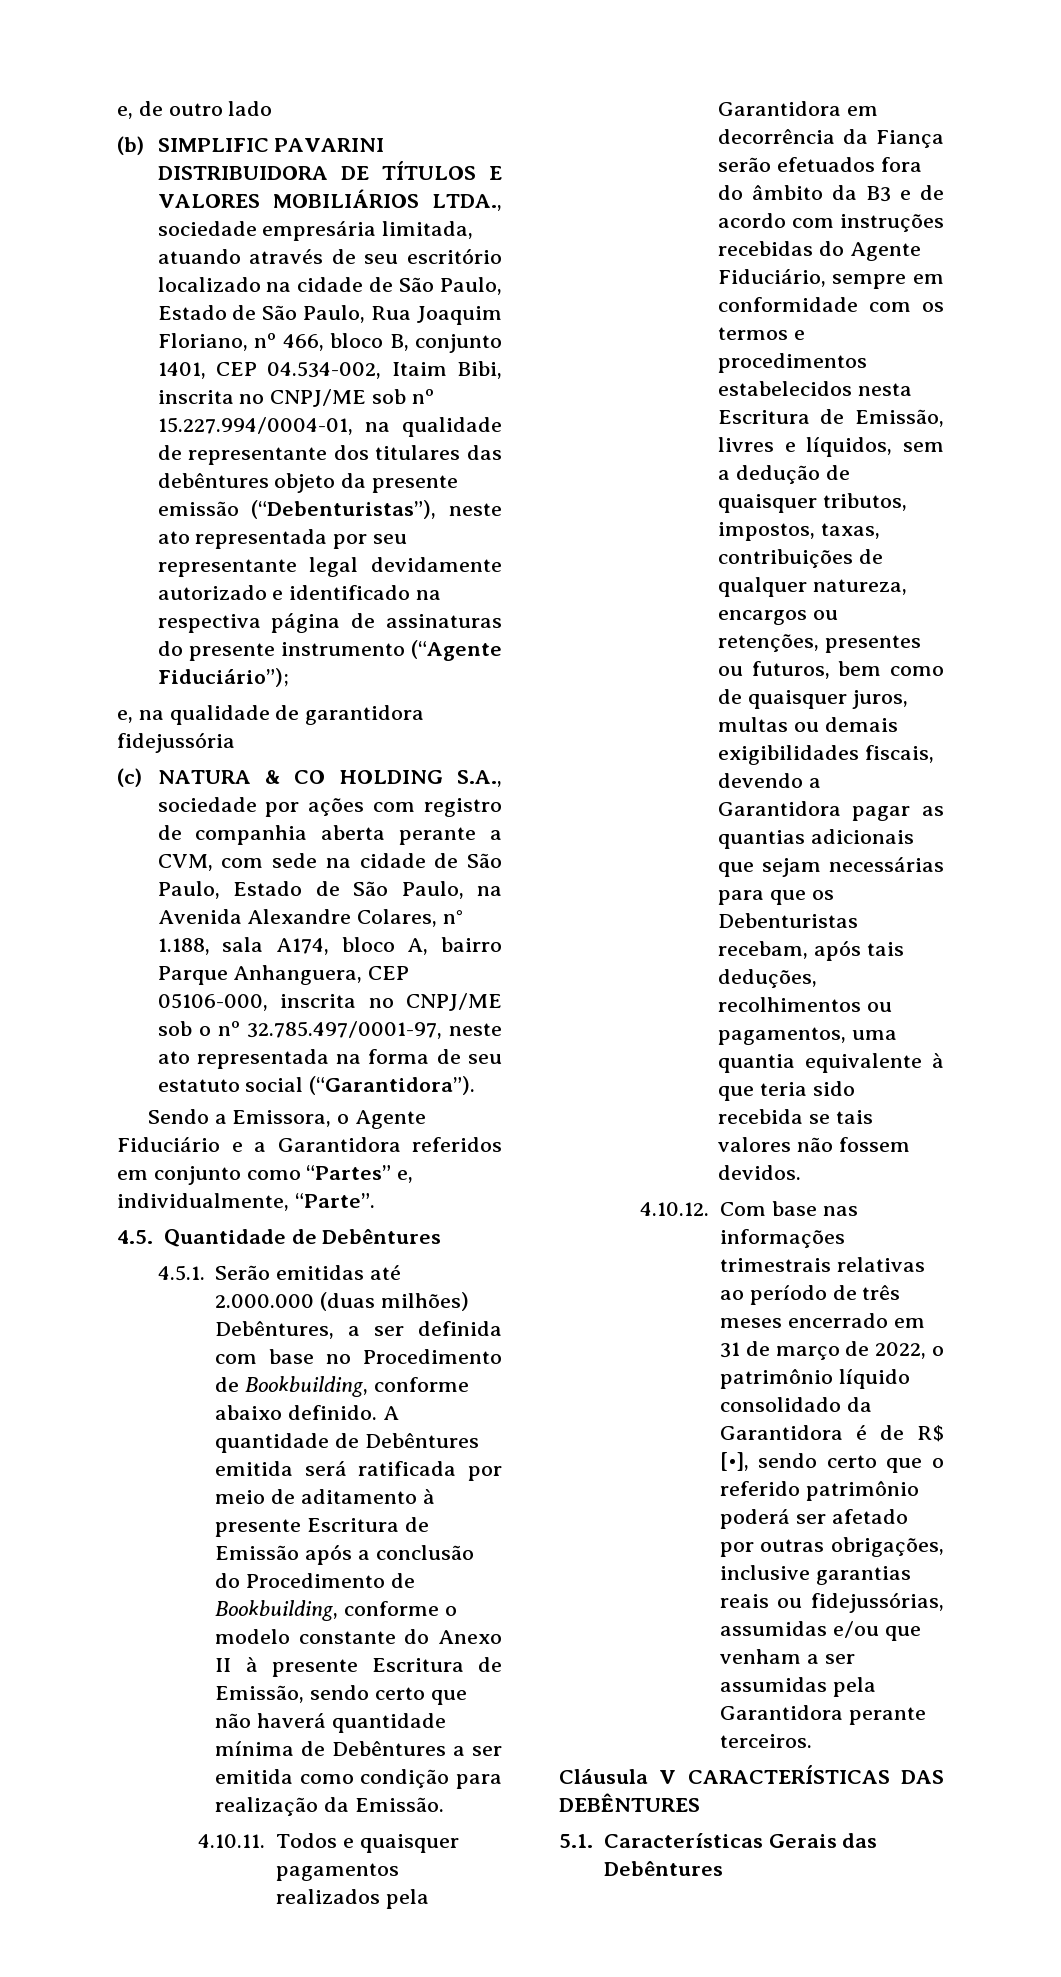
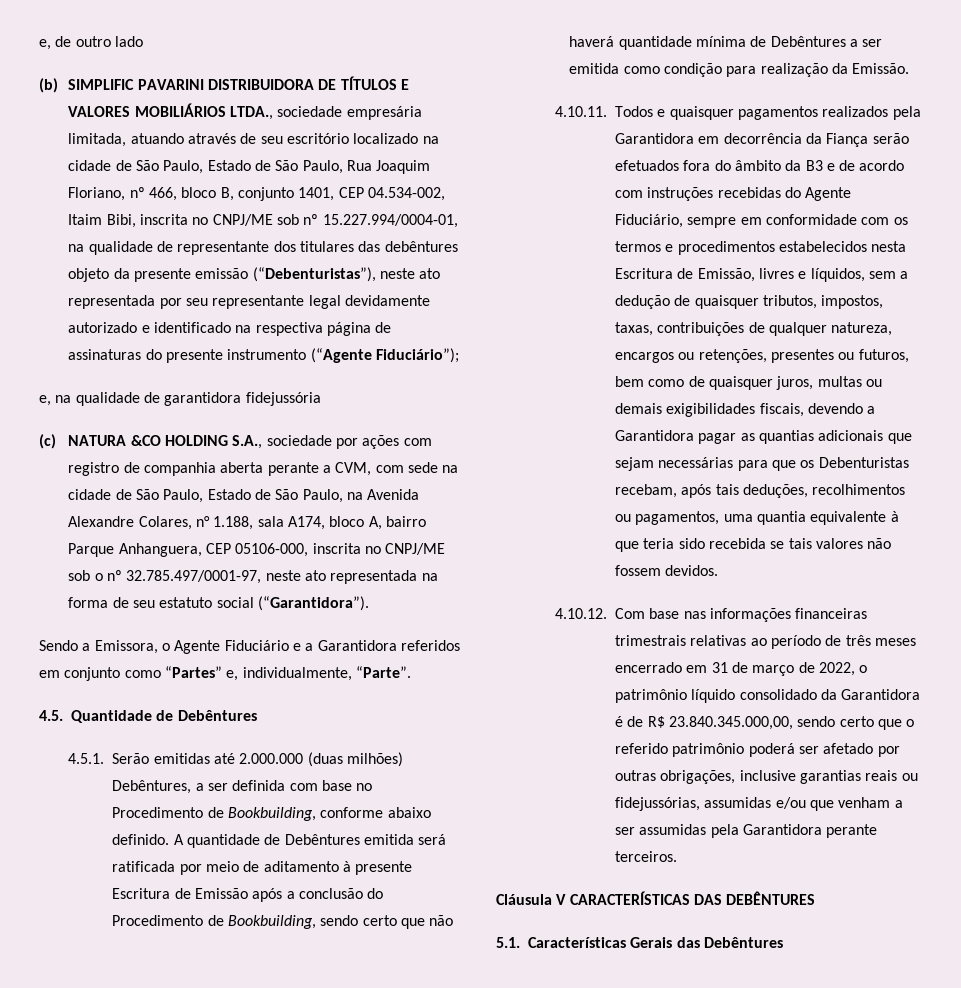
[264,770,326,784] & CO -> [130,435,161,446] &CO
[344,1601,457,1616] [215,1629,502,1644] [215,1657,502,1677] [215,1685,305,1703] conforme o modelo constante do Anexo II à presente Escritura de Emissão, -> (317, 922) none
(845, 1238) none -> [795,608,868,619] financeiras
[719,1452,749,1471] [•], -> [668,716,793,730] 23.840.345.000,00,

